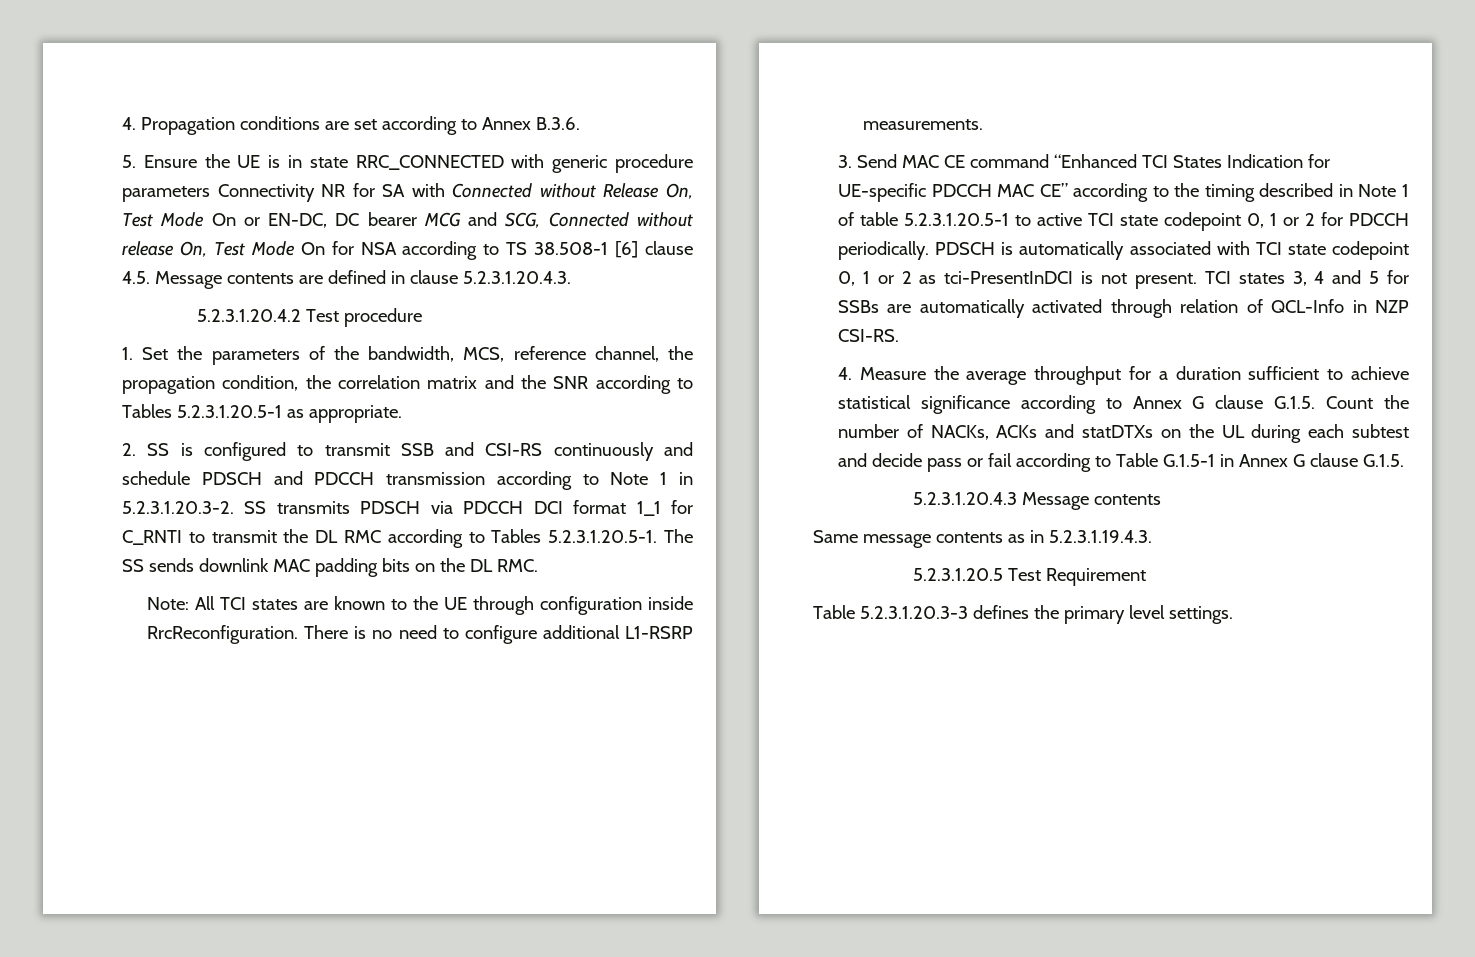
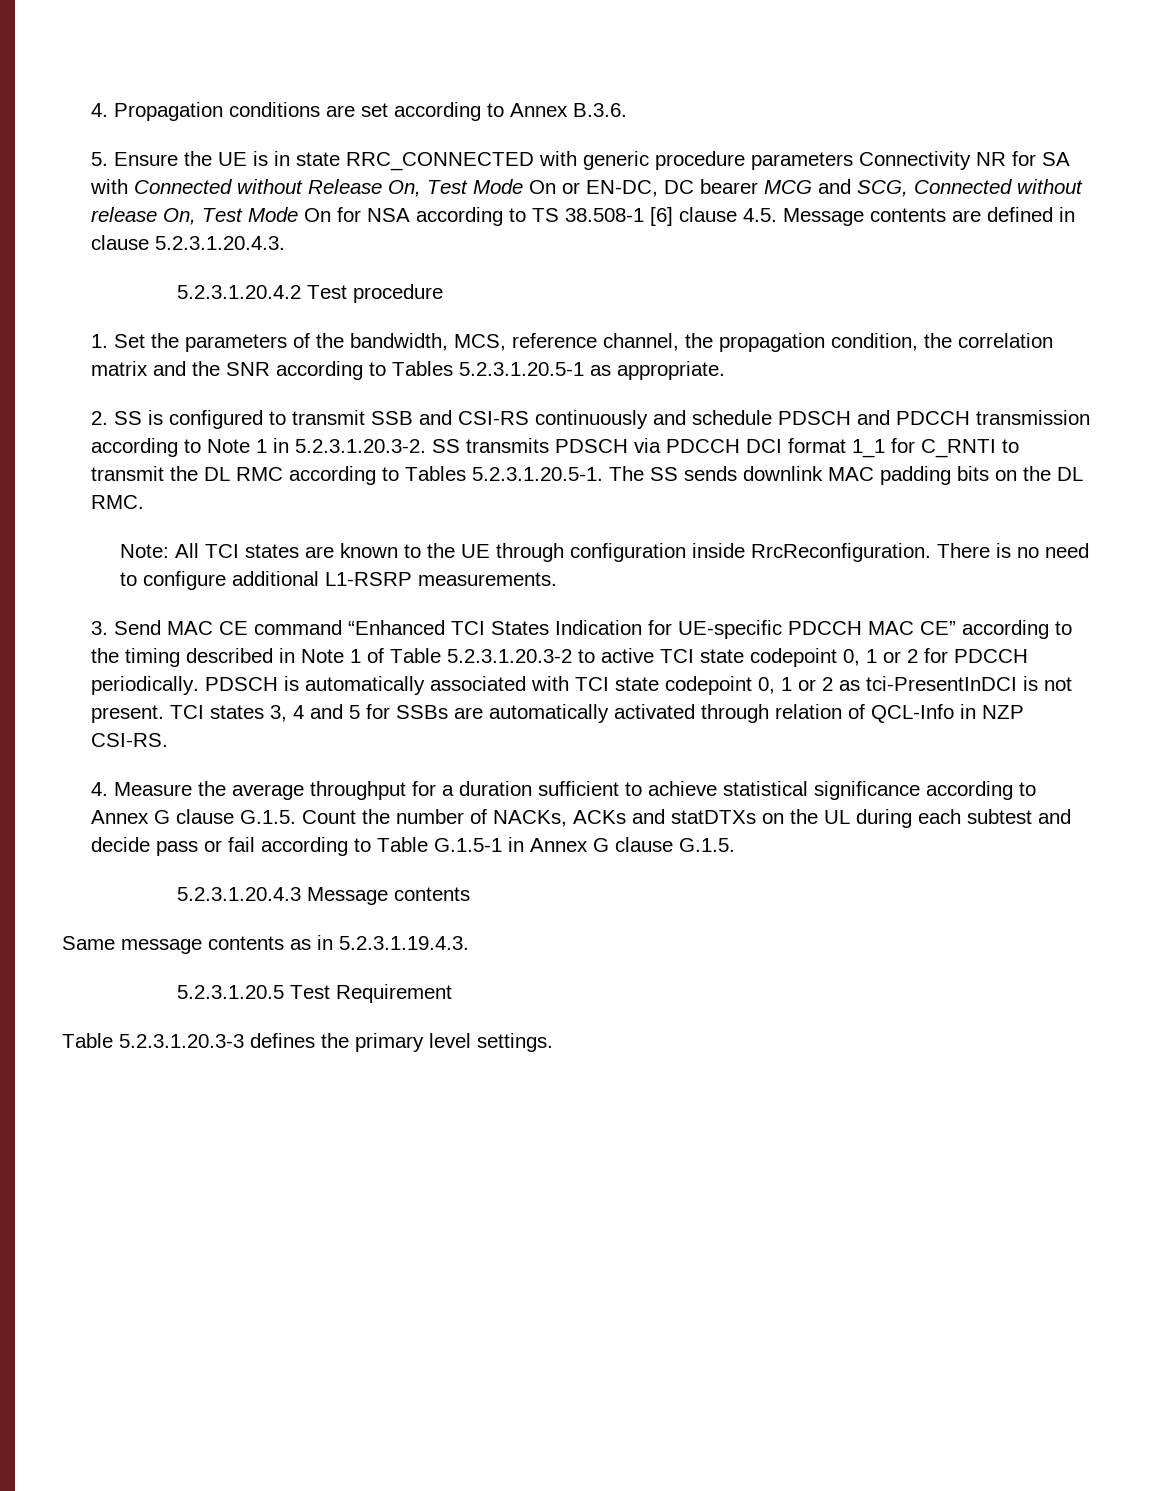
[860,212,1010,226] table 5.2.3.1.20.5-1 -> [389,648,572,663] Table 5.2.3.1.20.3-2

